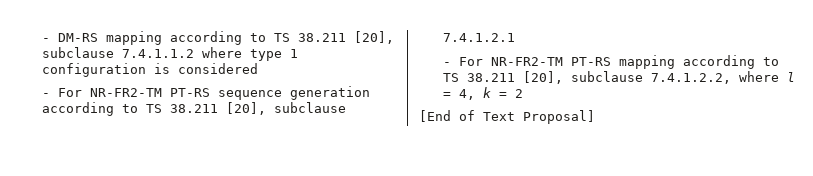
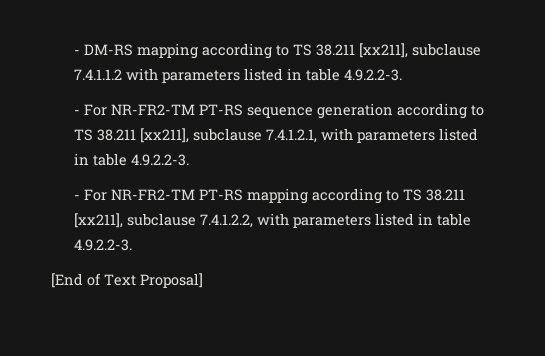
[353,31,394,44] [20], -> [358,43,408,58] [xx211],
[201,47,298,61] [41,63,258,77] where type 1 configuration is considered -> [125,68,402,83] with parameters listed in table 4.9.2.2-3.
[225,102,346,115] [442,33,515,42] [20], subclause 7.4.1.2.1 -> [139,128,478,143] [73,153,189,166] [xx211], subclause 7.4.1.2.1, with parameters listed in table 4.9.2.2-3.
[522,71,563,84] [20], -> [73,213,123,228] [xx211],
[738,71,795,82] [442,87,523,100] where l = 4, k = 2 -> [256,213,471,228] [73,239,132,251] with parameters listed in table 4.9.2.2-3.

